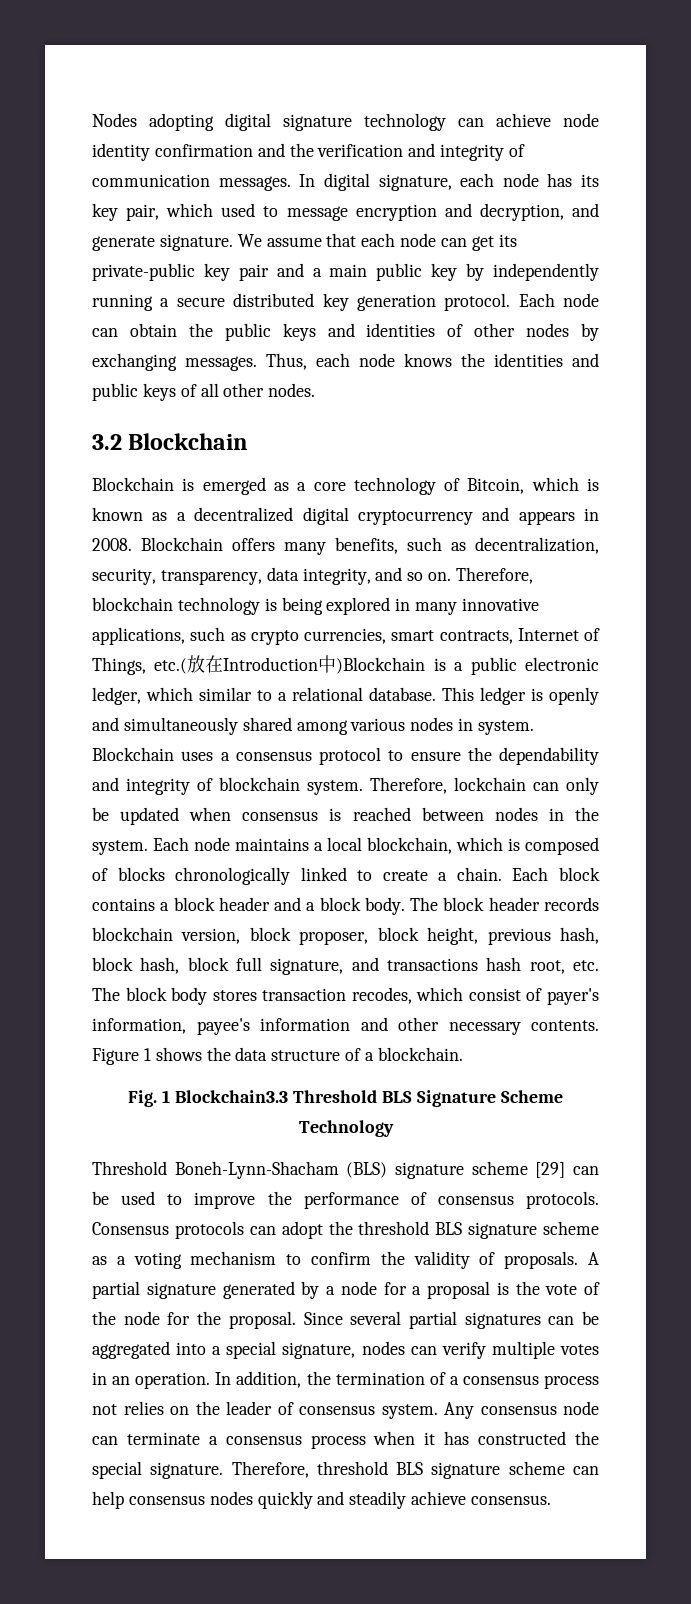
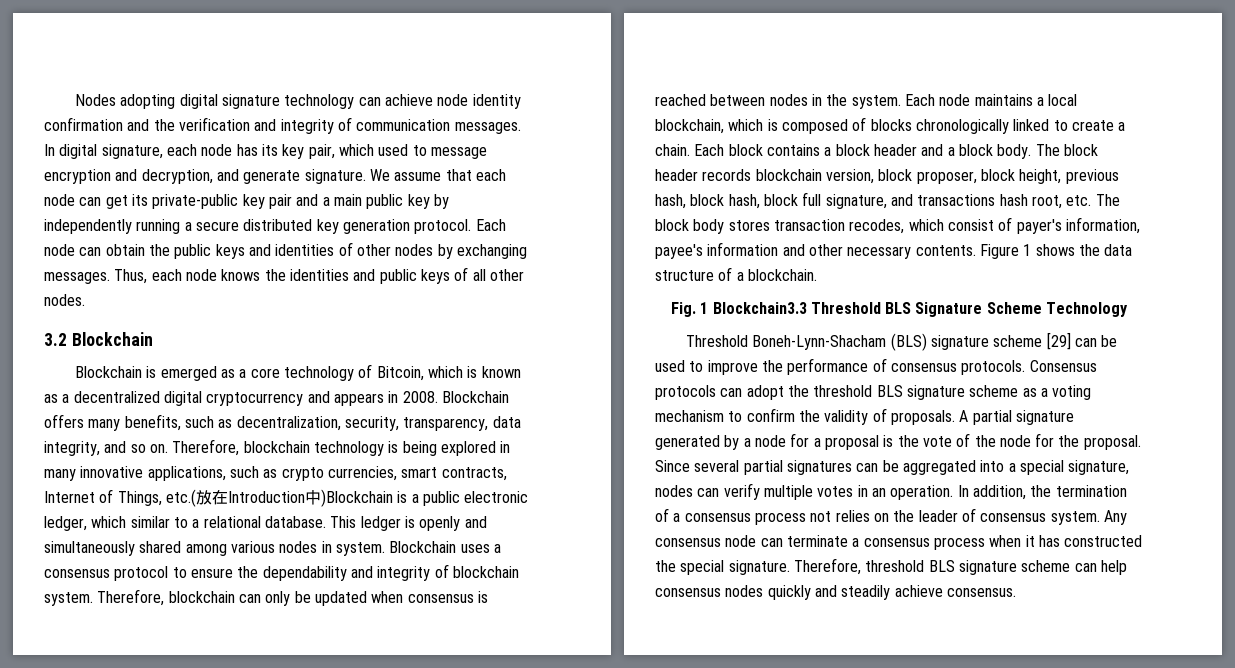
[454,777,526,791] lockchain -> [168,591,235,603] blockchain

